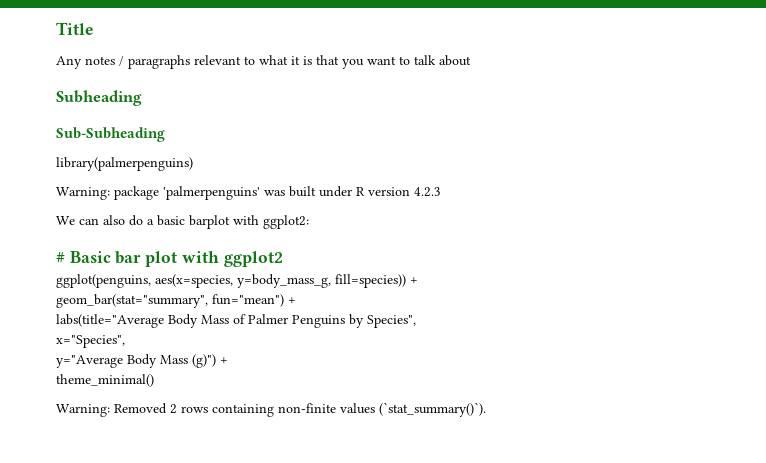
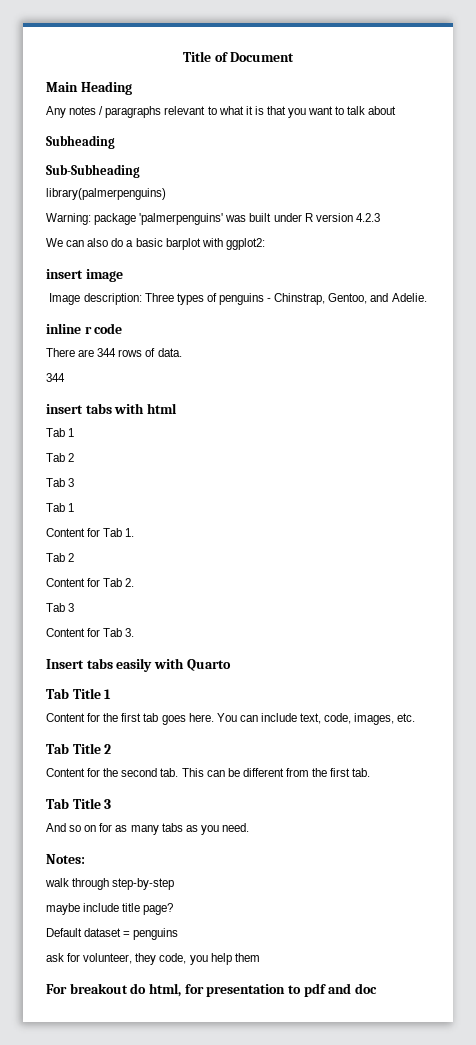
[56,22,94,35] Title -> [182,51,295,62] [46,81,132,95] Title of Document // Main Heading
[56,251,283,267] [56,274,418,288] [56,294,296,308] [56,314,416,328] [56,335,125,348] [56,354,228,368] [56,374,154,387] [56,402,486,417] # Basic bar plot with ggplot2 // ggplot(penguins, aes(x=species, y=body_mass_g, fill=species)) + // geom_bar(stat="summary", fun="mean") + // labs(title="Average Body Mass of Palmer Penguins by Species", // x="Species", // y="Average Body Mass (g)") + // theme_minimal() // Warning: Removed 2 rows containing non-finite values (`stat_summary()`). -> [46,269,123,282] [49,293,427,305] [46,323,123,334] [46,348,182,357] [46,373,65,382] [46,403,177,414] [46,428,75,437] [46,453,75,462] [46,478,75,487] [46,503,75,512] [46,528,135,537] [46,553,75,562] [46,578,135,587] [46,603,75,612] [46,628,135,637] [46,658,231,672] [46,688,112,699] [46,713,416,725] [46,743,112,754] [46,768,371,777] [46,798,112,809] [46,823,249,835] [46,854,85,864] [45,878,175,890] [46,903,174,915] [46,928,179,940] [46,953,260,965] [46,983,377,997] insert image // Image description: Three types of penguins - Chinstrap, Gentoo, and Adelie. // inline r code // There are 344 rows of data. // 344 // insert tabs with html // Tab 1 // Tab 2 // Tab 3 // Tab 1 // Content for Tab 1. // Tab 2 // Content for Tab 2. // Tab 3 // Content for Tab 3. // Insert tabs easily with Quarto // Tab Title 1 // Content for the first tab goes here. You can include text, code, images, etc. // Tab Title 2 // Content for the second tab. This can be different from the first tab. // Tab Title 3 // And so on for as many tabs as you need. // Notes: // walk through step-by-step // maybe include title page? // Default dataset = penguins // ask for volunteer, they code, you help them // For breakout do html, for presentation to pdf and doc

